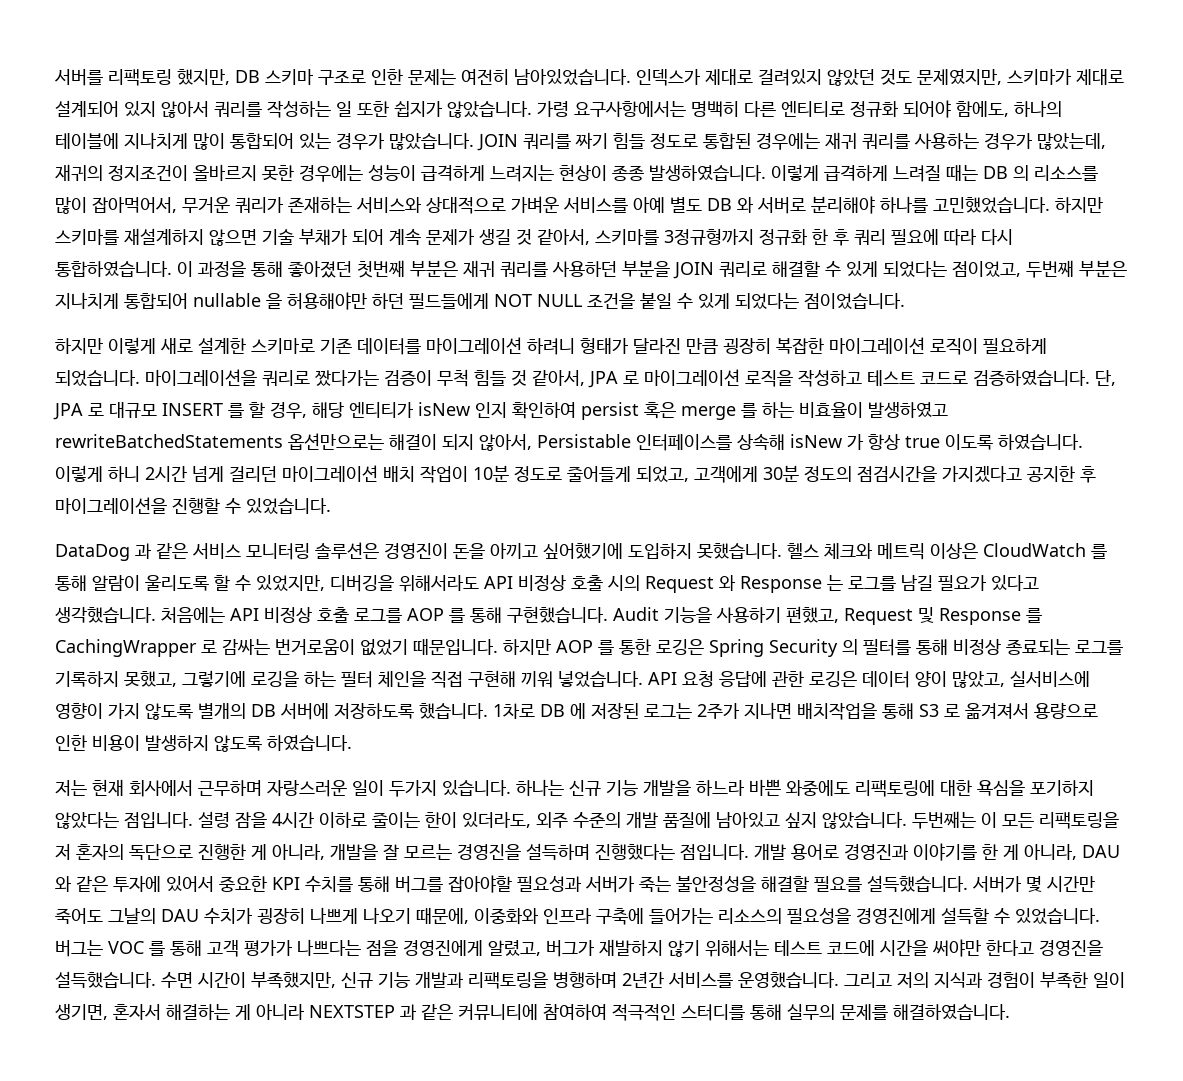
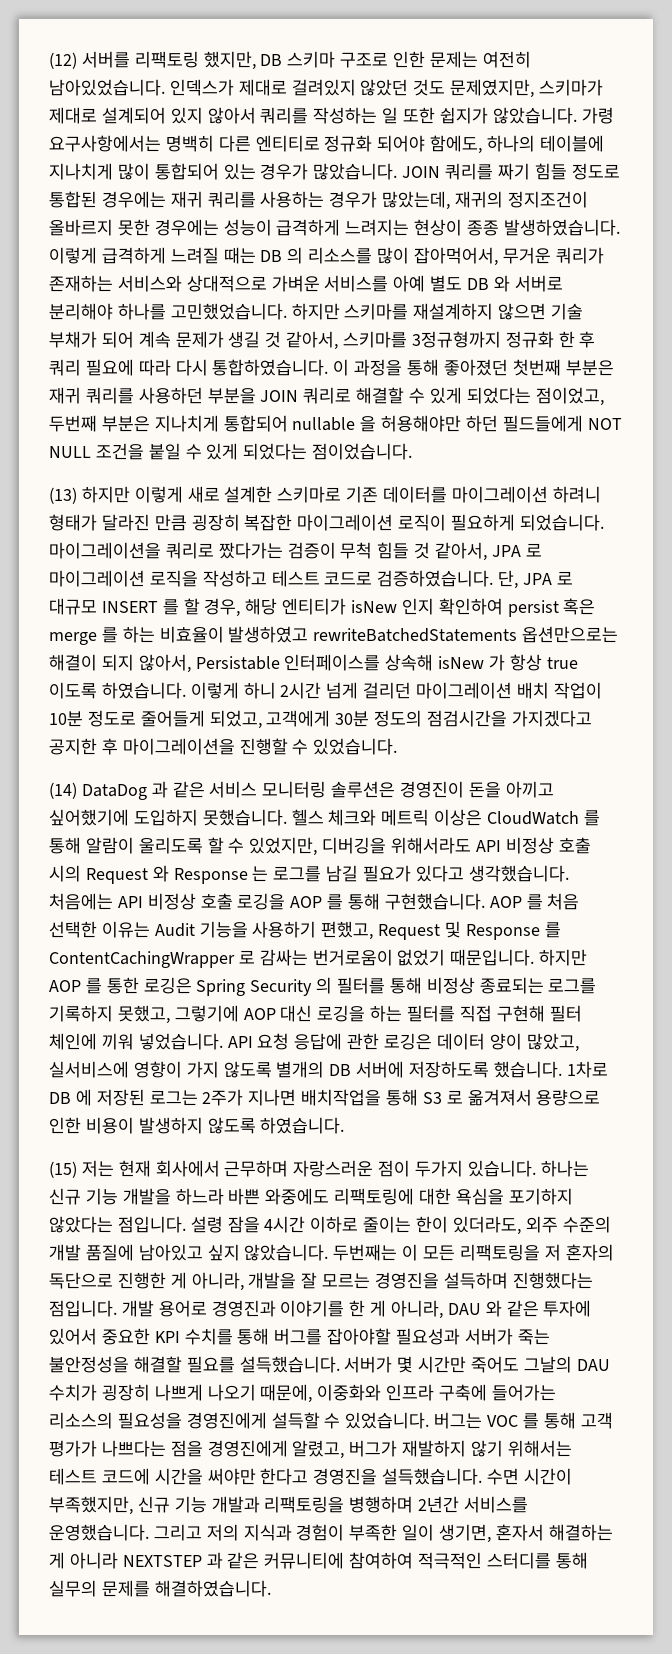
(54, 77) none -> [49,52,77,69] (12)
(905, 301) none -> [49,487,77,504] (13)
(331, 506) none -> [49,782,77,799] (14)
[354,608,402,623] 로그를 -> [237,893,286,910] 로깅을
(608, 614) none -> [489,893,580,910] [49,921,150,938] AOP 를 처음 선택한 이유는
[55,639,197,657] CachingWrapper -> [49,951,235,968] ContentCachingWrapper
[251,670,516,688] 로깅을 하는 필터 체인을 직접 구현해 -> [243,1005,582,1022] [49,1033,97,1050] AOP 대신 로깅을 하는 필터를 직접 구현해 필터 체인에
(352, 743) none -> [49,1161,77,1178] (15)
[352,780,384,796] 일이 -> [378,1160,411,1177] 점이

